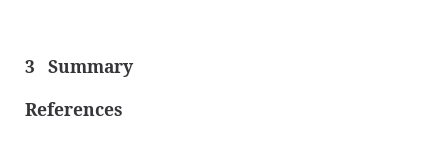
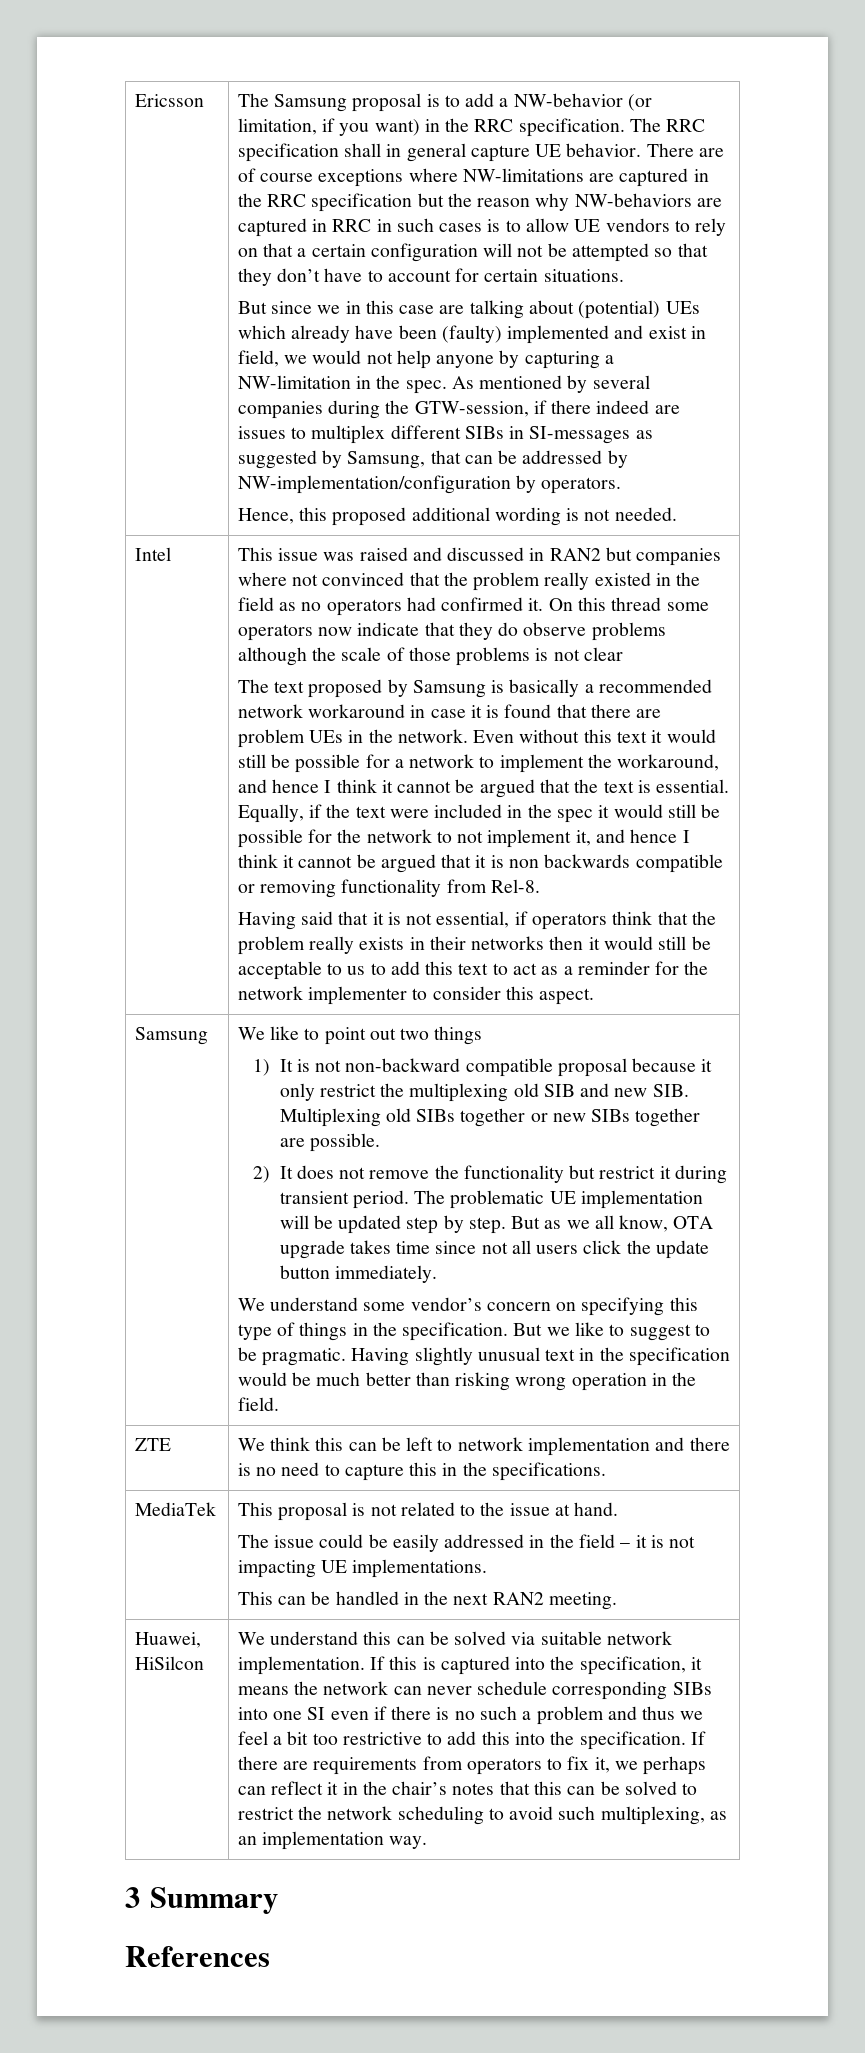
(25, 66) none -> [134,94,204,107] [237,93,652,112] [237,118,706,137] [237,143,724,162] [237,168,709,187] [237,193,722,212] [237,218,727,237] [237,243,708,262] [237,268,624,286] [237,300,700,319] [237,325,706,344] [237,350,614,369] [237,375,650,394] [237,400,680,419] [237,425,653,444] [237,450,628,469] [237,475,622,494] [237,507,677,526] [134,547,171,561] [237,547,722,566] [237,572,701,591] [237,597,709,616] [237,622,666,641] [237,647,623,666] [237,679,712,698] [237,704,662,718] [237,729,716,748] [237,754,720,773] [237,779,730,798] [237,804,721,823] [237,829,690,848] [237,854,723,873] [237,879,540,898] [237,911,716,930] [237,936,711,955] [237,961,709,980] [237,986,595,1005] [134,1027,208,1045] [237,1026,483,1045] [252,1058,713,1077] [279,1083,689,1102] [279,1108,701,1127] [279,1133,380,1152] [252,1165,727,1184] [279,1190,703,1209] [279,1215,714,1234] [279,1240,709,1259] [279,1265,437,1283] [237,1297,698,1316] [237,1322,710,1341] [237,1347,730,1366] [237,1372,697,1391] [237,1397,279,1411] [134,1438,171,1451] [237,1437,730,1456] [237,1462,606,1481] [134,1502,216,1516] [237,1502,619,1521] [237,1534,696,1552] [237,1559,488,1578] [237,1591,617,1610] [134,1632,201,1648] [134,1656,204,1670] [237,1631,672,1645] [237,1656,702,1675] [237,1681,712,1700] [237,1706,704,1725] [237,1731,706,1750] [237,1756,707,1775] [237,1781,698,1795] [237,1806,727,1825] [237,1831,428,1850] Ericsson | The Samsung proposal is to add a NW-behavior (or limitation, if you want) in the RRC specification. The RRC specification shall in general capture UE behavior. There are of course exceptions where NW-limitations are captured in the RRC specification but the reason why NW-behaviors are captured in RRC in such cases is to allow UE vendors to rely on that a certain configuration will not be attempted so that they don’t have to account for certain situations. // But since we in this case are talking about (potential) UEs which already have been (faulty) implemented and exist in field, we would not help anyone by capturing a NW-limitation in the spec. As mentioned by several companies during the GTW-session, if there indeed are issues to multiplex different SIBs in SI-messages as suggested by Samsung, that can be addressed by NW-implementation/configuration by operators. // Hence, this proposed additional wording is not needed. // Intel | This issue was raised and discussed in RAN2 but companies where not convinced that the problem really existed in the field as no operators had confirmed it. On this thread some operators now indicate that they do observe problems although the scale of those problems is not clear // The text proposed by Samsung is basically a recommended network workaround in case it is found that there are problem UEs in the network. Even without this text it would still be possible for a network to implement the workaround, and hence I think it cannot be argued that the text is essential. Equally, if the text were included in the spec it would still be possible for the network to not implement it, and hence I think it cannot be argued that it is non backwards compatible or removing functionality from Rel-8. // Having said that it is not essential, if operators think that the problem really exists in their networks then it would still be acceptable to us to add this text to act as a reminder for the network implementer to consider this aspect. // Samsung | We like to point out two things // 1) It is not non-backward compatible proposal because it only restrict the multiplexing old SIB and new SIB. Multiplexing old SIBs together or new SIBs together are possible. // 2) It does not remove the functionality but restrict it during transient period. The problematic UE implementation will be updated step by step. But as we all know, OTA upgrade takes time since not all users click the update button immediately. // We understand some vendor’s concern on specifying this type of things in the specification. But we like to suggest to be pragmatic. Having slightly unusual text in the specification would be much better than risking wrong operation in the field. // ZTE | We think this can be left to network implementation and there is no need to capture this in the specifications. // MediaTek | This proposal is not related to the issue at hand. // The issue could be easily addressed in the field – it is not impacting UE implementations. // This can be handled in the next RAN2 meeting. // Huawei, HiSilcon | We understand this can be solved via suitable network implementation. If this is captured into the specification, it means the network can never schedule corresponding SIBs into one SI even if there is no such a problem and thus we feel a bit too restrictive to add this into the specification. If there are requirements from operators to fix it, we perhaps can reflect it in the chair’s notes that this can be solved to restrict the network scheduling to avoid such multiplexing, as an implementation way. //

